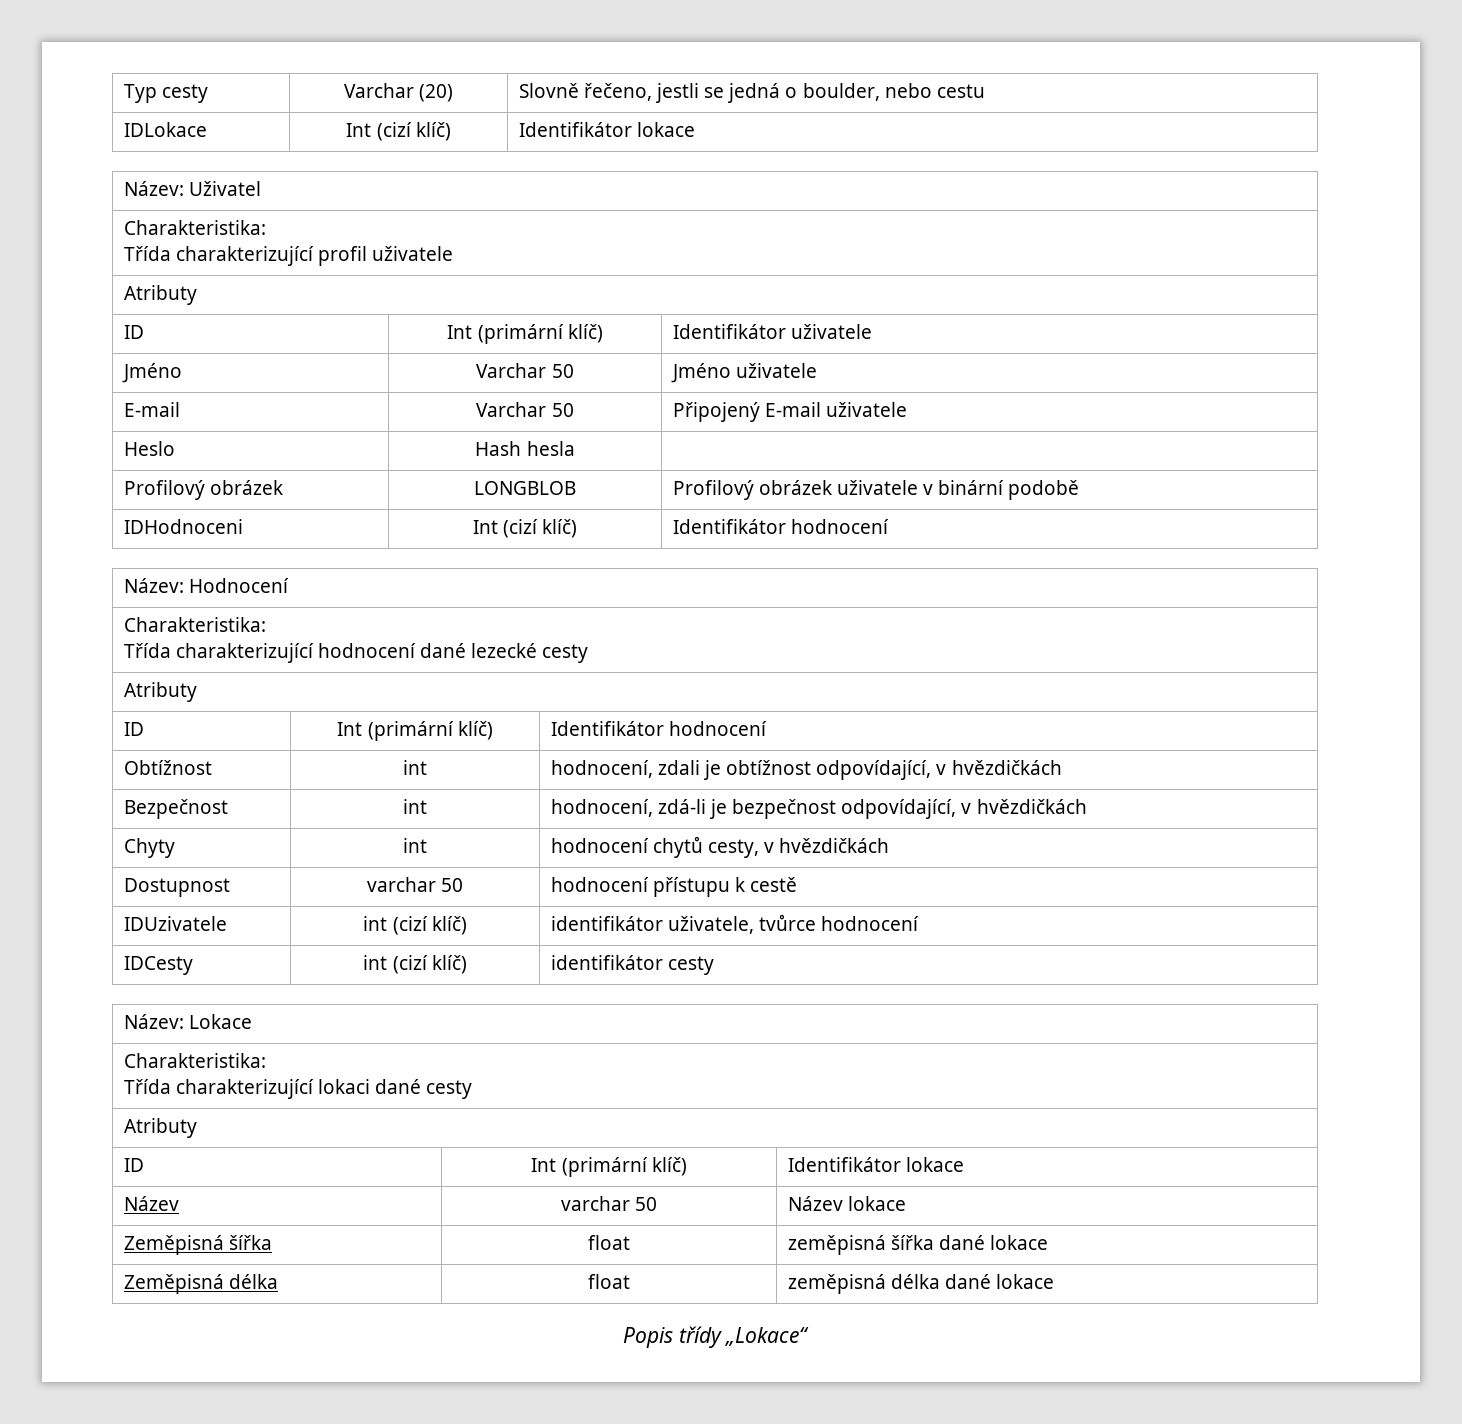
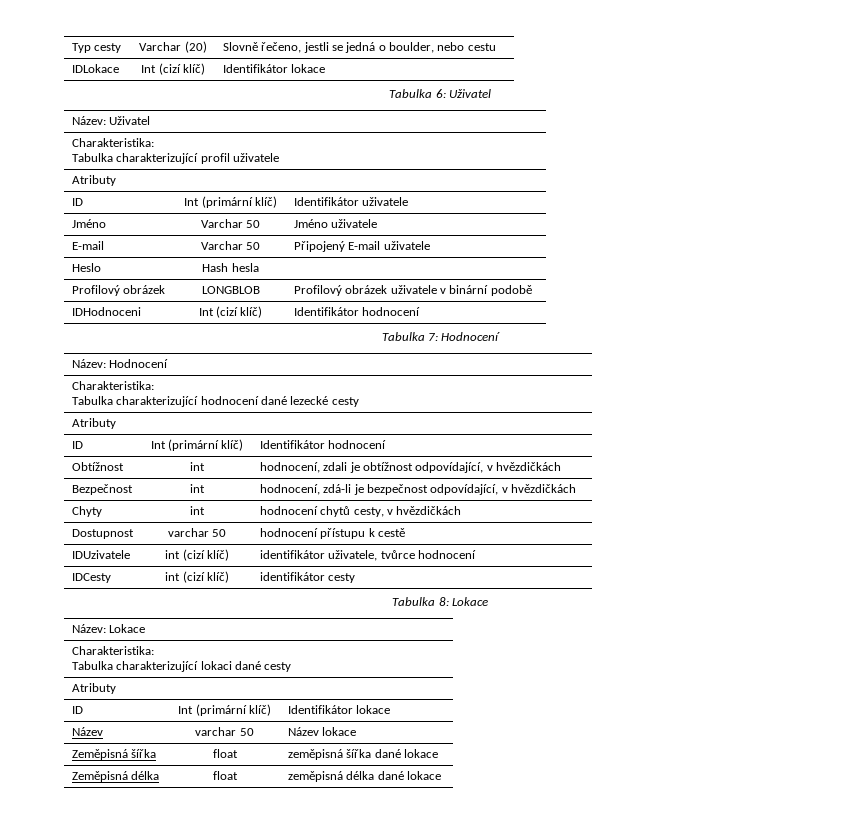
(695, 129) none -> [389,89,491,98] // Tabulka 6: Uživatel
[123,246,171,261] Třída -> [71,153,113,162] Tabulka
(889, 526) none -> [381,332,501,341] // Tabulka 7: Hodnocení
[123,643,171,658] Třída -> [71,396,113,405] Tabulka
(714, 965) none -> [392,597,488,606] // Tabulka 8: Lokace
[123,1079,171,1094] Třída -> [71,661,113,670] Tabulka
[622,1326,810,1348] // Popis třídy „Lokace“ -> (441, 775) none

